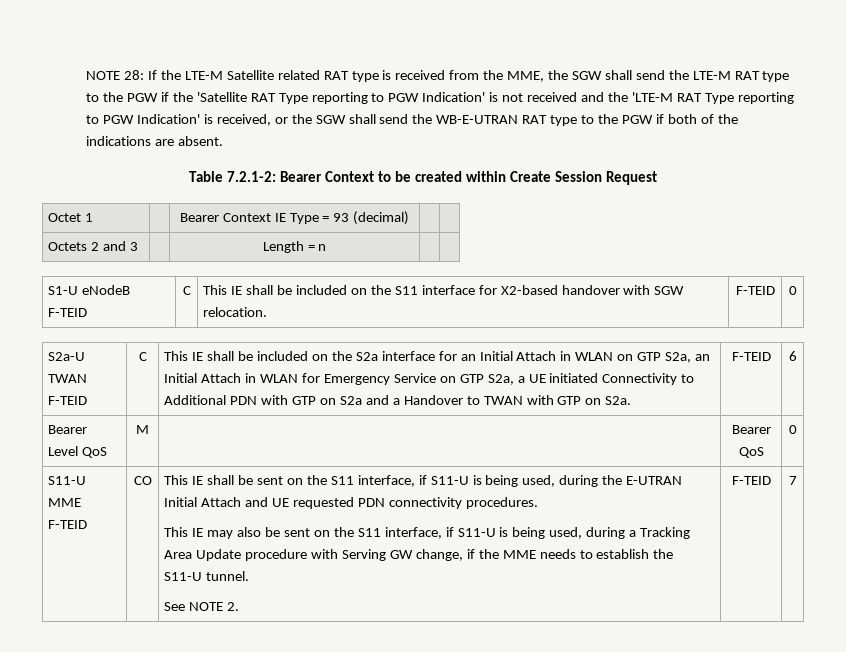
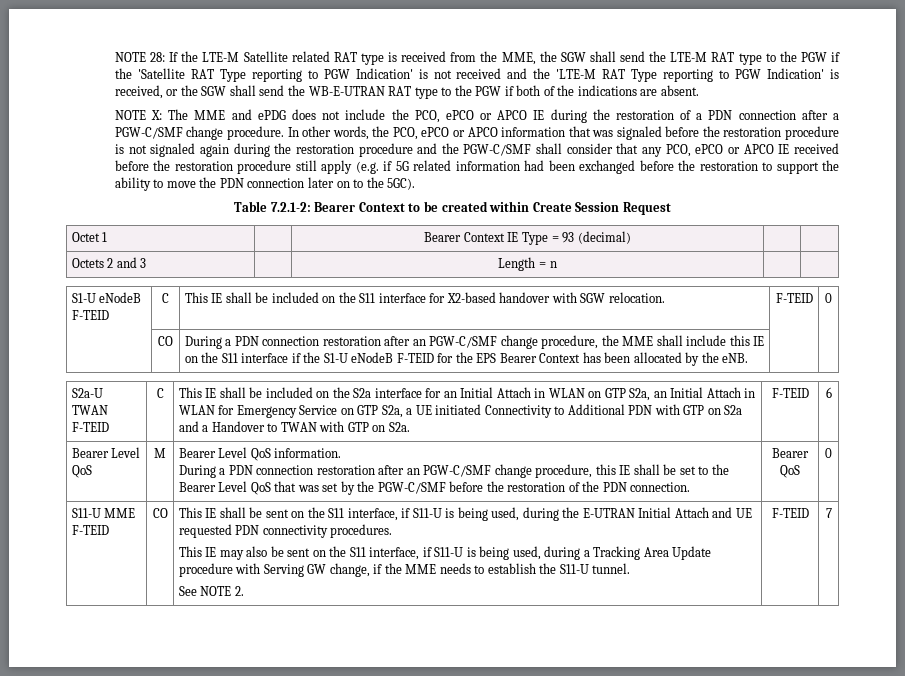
(224, 141) none -> [114,109,840,123] [114,126,840,140] [114,143,840,157] [114,160,840,174] [114,177,416,191] // NOTE X: The MME and ePDG does not include the PCO, ePCO or APCO IE during the restoration of a PDN connection after a PGW-C/SMF change procedure. In other words, the PCO, ePCO or APCO information that was signaled before the restoration procedure is not signaled again during the restoration procedure and the PGW-C/SMF shall consider that any PCO, ePCO or APCO IE received before the restoration procedure still apply (e.g. if 5G related information had been exchanged before the restoration to support the ability to move the PDN connection later on to the 5GC).
(797, 290) none -> [158,336,173,346] [184,335,765,349] [184,352,749,366] // | CO | During a PDN connection restoration after an PGW-C/SMF change procedure, the MME shall include this IE on the S11 interface if the S1-U eNodeB F-TEID for the EPS Bearer Context has been allocated by the eNB. | |
(149, 429) none -> [178,447,342,461] [178,464,729,478] [178,481,691,495] Bearer Level QoS information. // During a PDN connection restoration after an PGW-C/SMF change procedure, this IE shall be set to the Bearer Level QoS that was set by the PGW-C/SMF before the restoration of the PDN connection.

